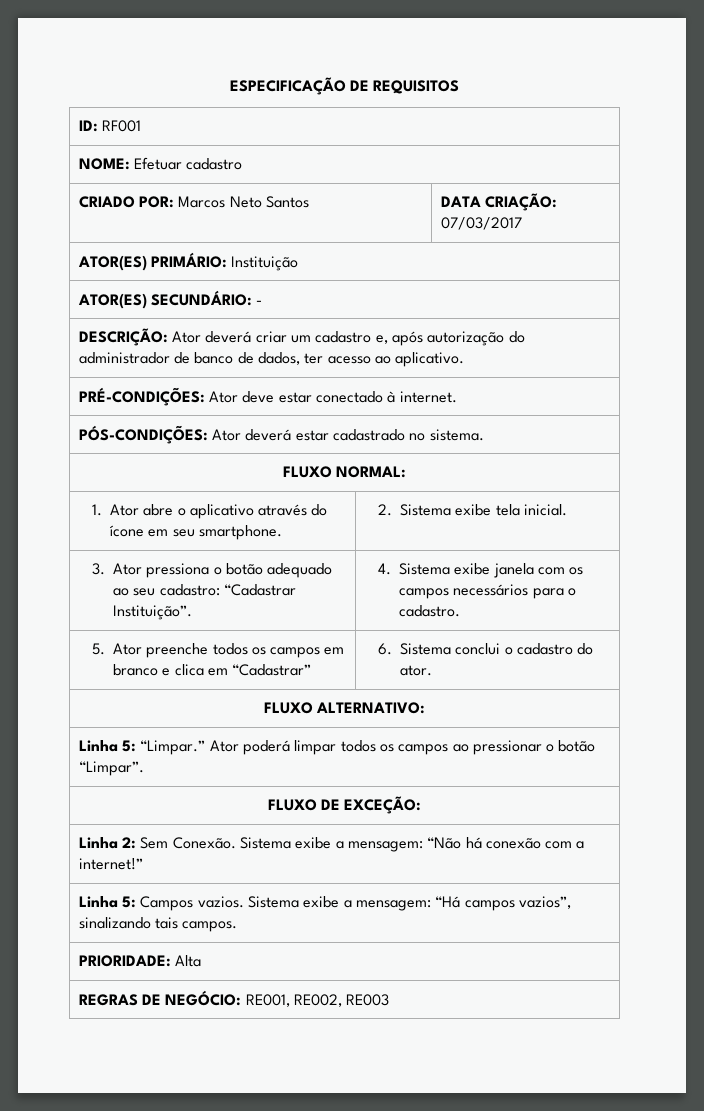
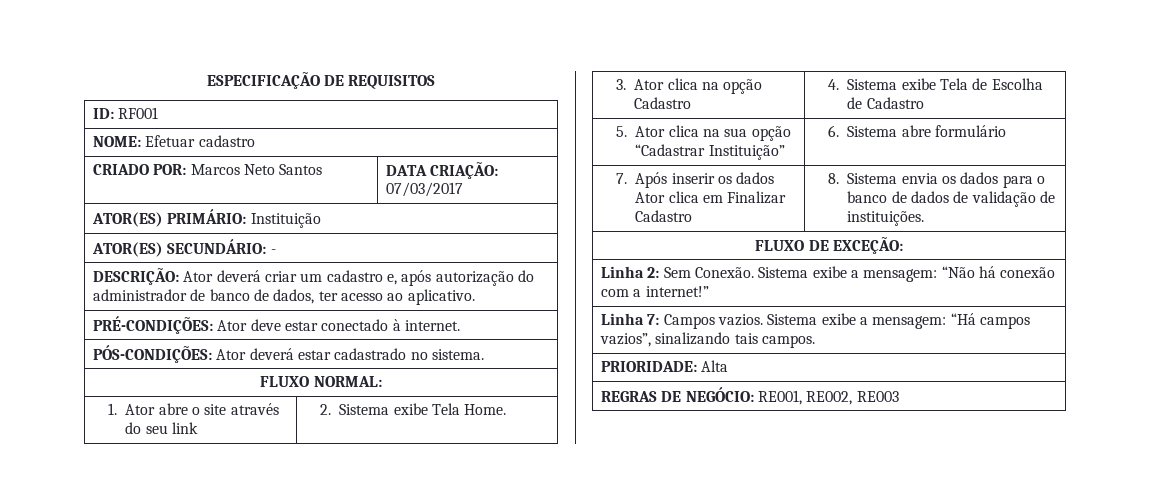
[189,504,254,519] aplicativo -> [204,404,227,415] site
[108,525,282,540] ícone em seu smartphone. -> [145,422,199,434] seu link
[495,504,567,516] tela inicial. -> [432,403,507,415] Tela Home.
[146,563,333,578] [112,584,296,596] [112,605,192,620] [377,563,584,578] [398,584,576,599] [398,605,460,617] [91,643,345,658] [112,664,312,676] [377,643,594,655] [399,665,432,676] [263,702,426,714] [78,740,596,755] [78,761,144,776] pressiona o botão adequado ao seu cadastro: “Cadastrar Instituição”. | 4. Sistema exibe janela com os campos necessários para o cadastro. // 5. Ator preenche todos os campos em branco e clica em “Cadastrar” | 6. Sistema conclui o cadastro do ator. // FLUXO ALTERNATIVO: // Linha 5: “Limpar.” Ator poderá limpar todos os campos ao pressionar o botão “Limpar”. -> [667,78,763,94] [634,97,692,109] [828,78,1043,90] [847,97,924,109] [616,125,791,141] [635,144,785,160] [828,125,1007,137] [616,172,775,188] [635,191,787,204] [635,210,693,222] [828,172,1045,188] [847,191,1055,207] [847,211,925,226] clica na opção Cadastro | 4. Sistema exibe Tela de Escolha de Cadastro // 5. Ator clica na sua opção “Cadastrar Instituição” | 6. Sistema abre formulário // 7. Após inserir os dados Ator clica em Finalizar Cadastro | 8. Sistema envia os dados para o banco de dados de validação de instituições.
[121,896,136,908] 5: -> [647,314,660,325] 7:

